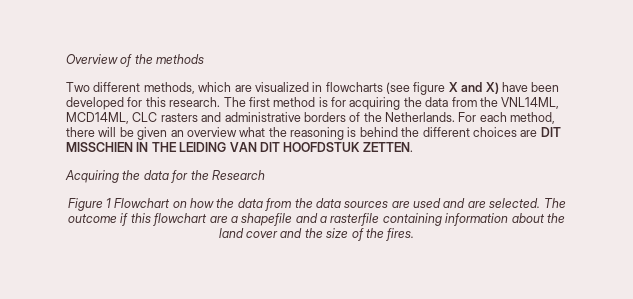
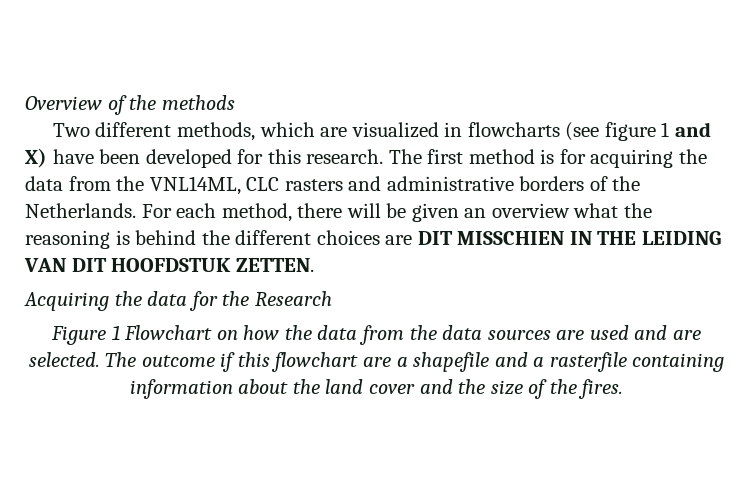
[448,82,458,92] X -> [661,122,670,137] 1
[66,112,129,124] MCD14ML, -> (241, 185) none

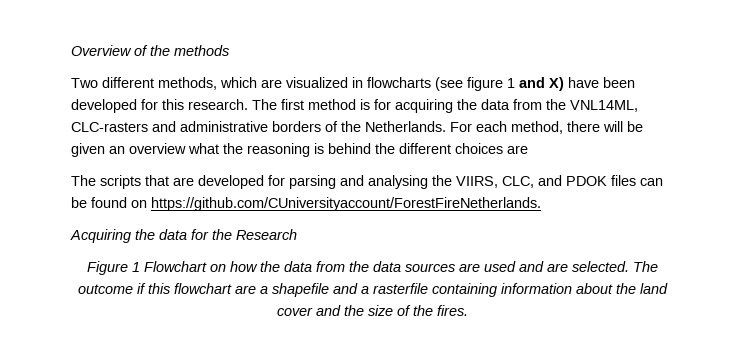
[246,177,343,191] CLC rasters -> [71,122,148,132] CLC-rasters
[417,231,721,245] [24,258,314,272] DIT MISSCHIEN IN THE LEIDING VAN DIT HOOFDSTUK ZETTEN. -> [71,175,663,189] [71,197,541,211] // The scripts that are developed for parsing and analysing the VIIRS, CLC, and PDOK files can be found on https://github.com/CUniversityaccount/ForestFireNetherlands.

